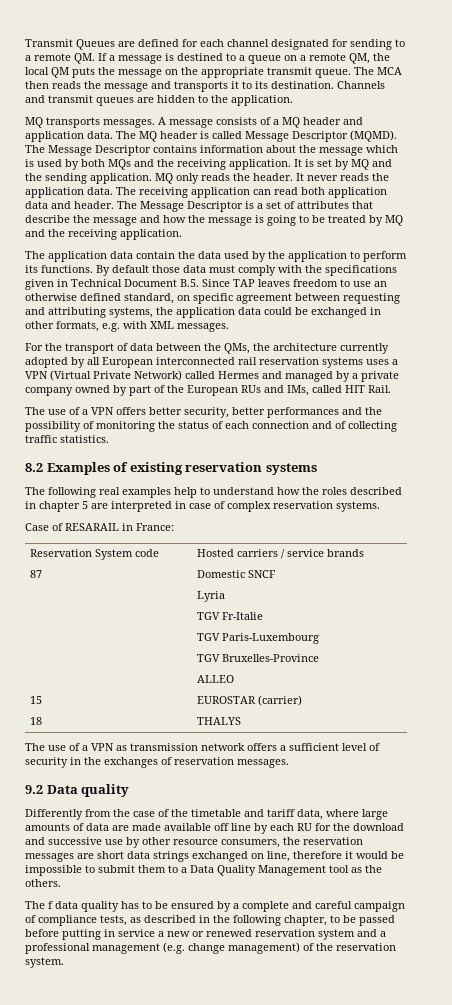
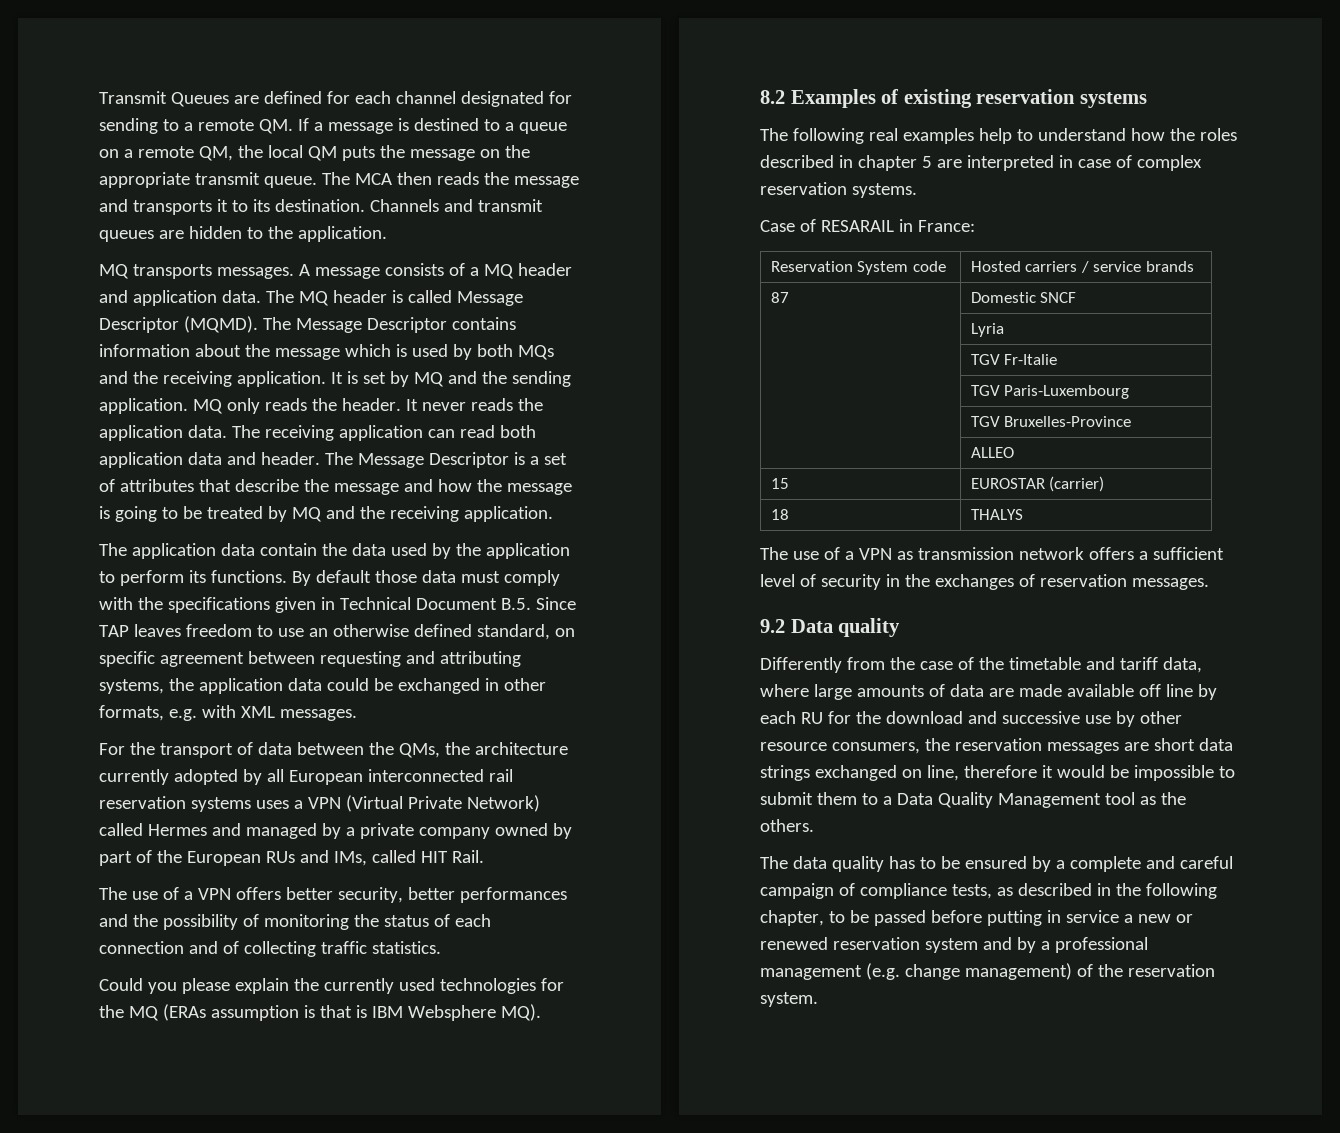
(109, 439) none -> [99,978,564,994] [99,1004,541,1021] // Could you please explain the currently used technologies for the MQ (ERAs assumption is that is IBM Websphere MQ).
[48,901,53,909] f -> (788, 862) none
(377, 933) none -> [1016,937,1036,953] by

